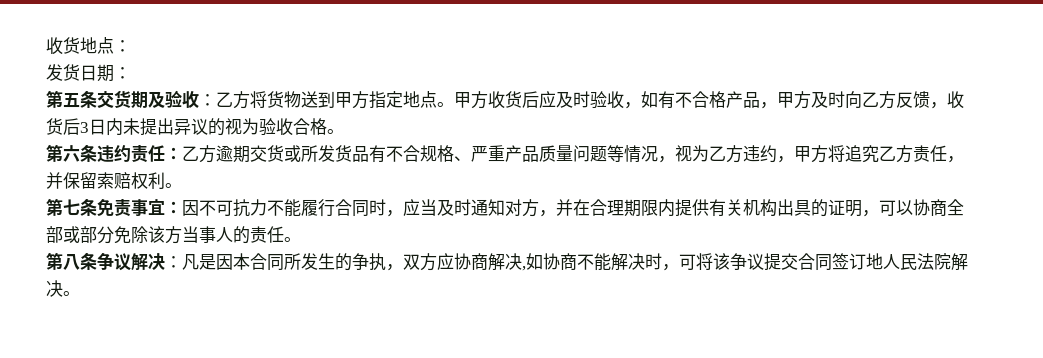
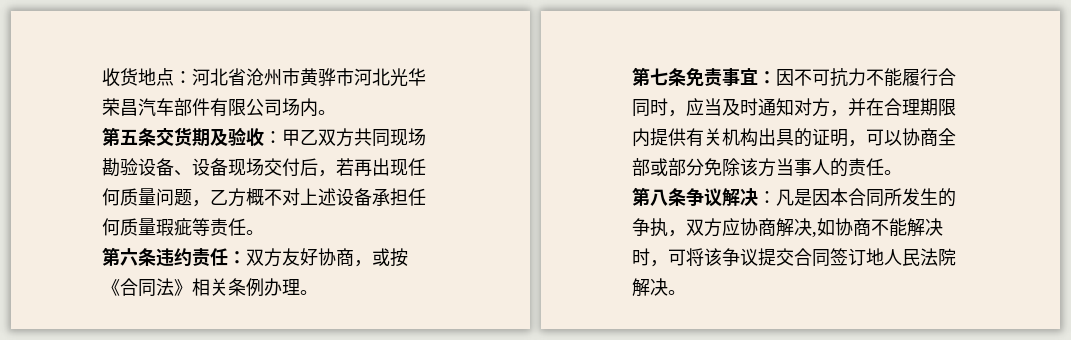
[46,64,131,82] // 发货日期： -> [192,68,426,87] [102,98,336,117] 河北省沧州市黄骅市河北光华荣昌汽车部件有限公司场内。
[216,91,964,109] [46,118,327,136] 乙方将货物送到甲方指定地点。甲方收货后应及时验收，如有不合格产品，甲方及时向乙方反馈，收货后3日内未提出异议的视为验收合格 -> [282,128,426,147] [102,158,426,177] [102,188,426,207] [102,218,246,236] 甲乙双方共同现场勘验设备、设备现场交付后，若再出现任何质量问题，乙方概不对上述设备承担任何质量瑕疵等责任
[182,145,964,163] [46,172,165,189] 乙方逾期交货或所发货品有不合规格、严重产品质量问题等情况，视为乙方违约，甲方将追究乙方责任，并保留索赔权利 -> [246,248,408,267] [102,278,300,297] 双方友好协商，或按《合同法》相关条例办理

